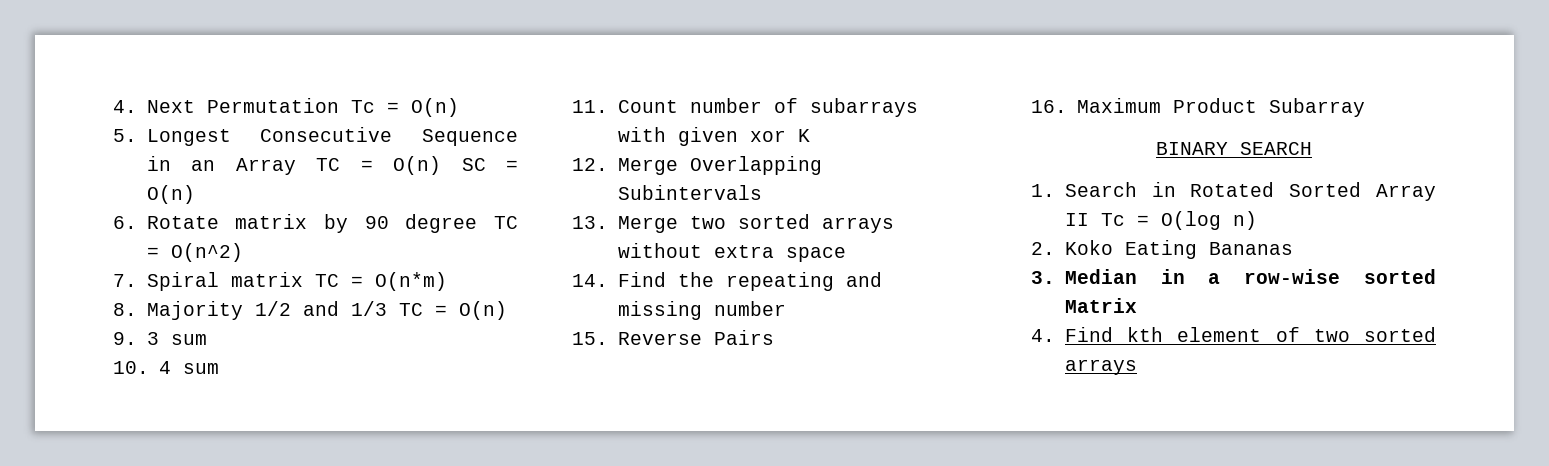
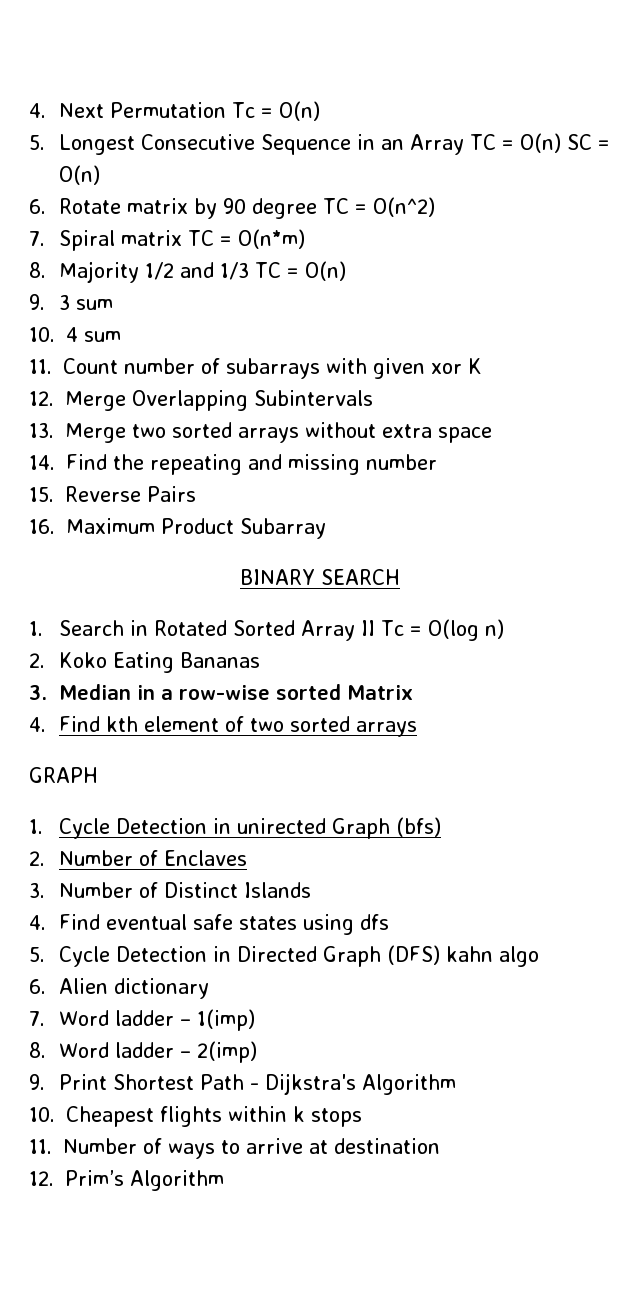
(1137, 367) none -> [29,767,98,783] [29,817,441,839] [29,850,247,866] [29,882,311,898] [29,914,389,935] [29,945,539,967] [29,978,209,999] [29,1009,255,1031] [29,1041,257,1063] [29,1073,456,1095] [29,1106,362,1127] [29,1138,440,1159] [29,1170,224,1191] // GRAPH // 1. Cycle Detection in unirected Graph (bfs) // 2. Number of Enclaves // 3. Number of Distinct Islands // 4. Find eventual safe states using dfs // 5. Cycle Detection in Directed Graph (DFS) kahn algo // 6. Alien dictionary // 7. Word ladder – 1(imp) // 8. Word ladder – 2(imp) // 9. Print Shortest Path - Dijkstra's Algorithm // 10. Cheapest flights within k stops // 11. Number of ways to arrive at destination // 12. Prim’s Algorithm

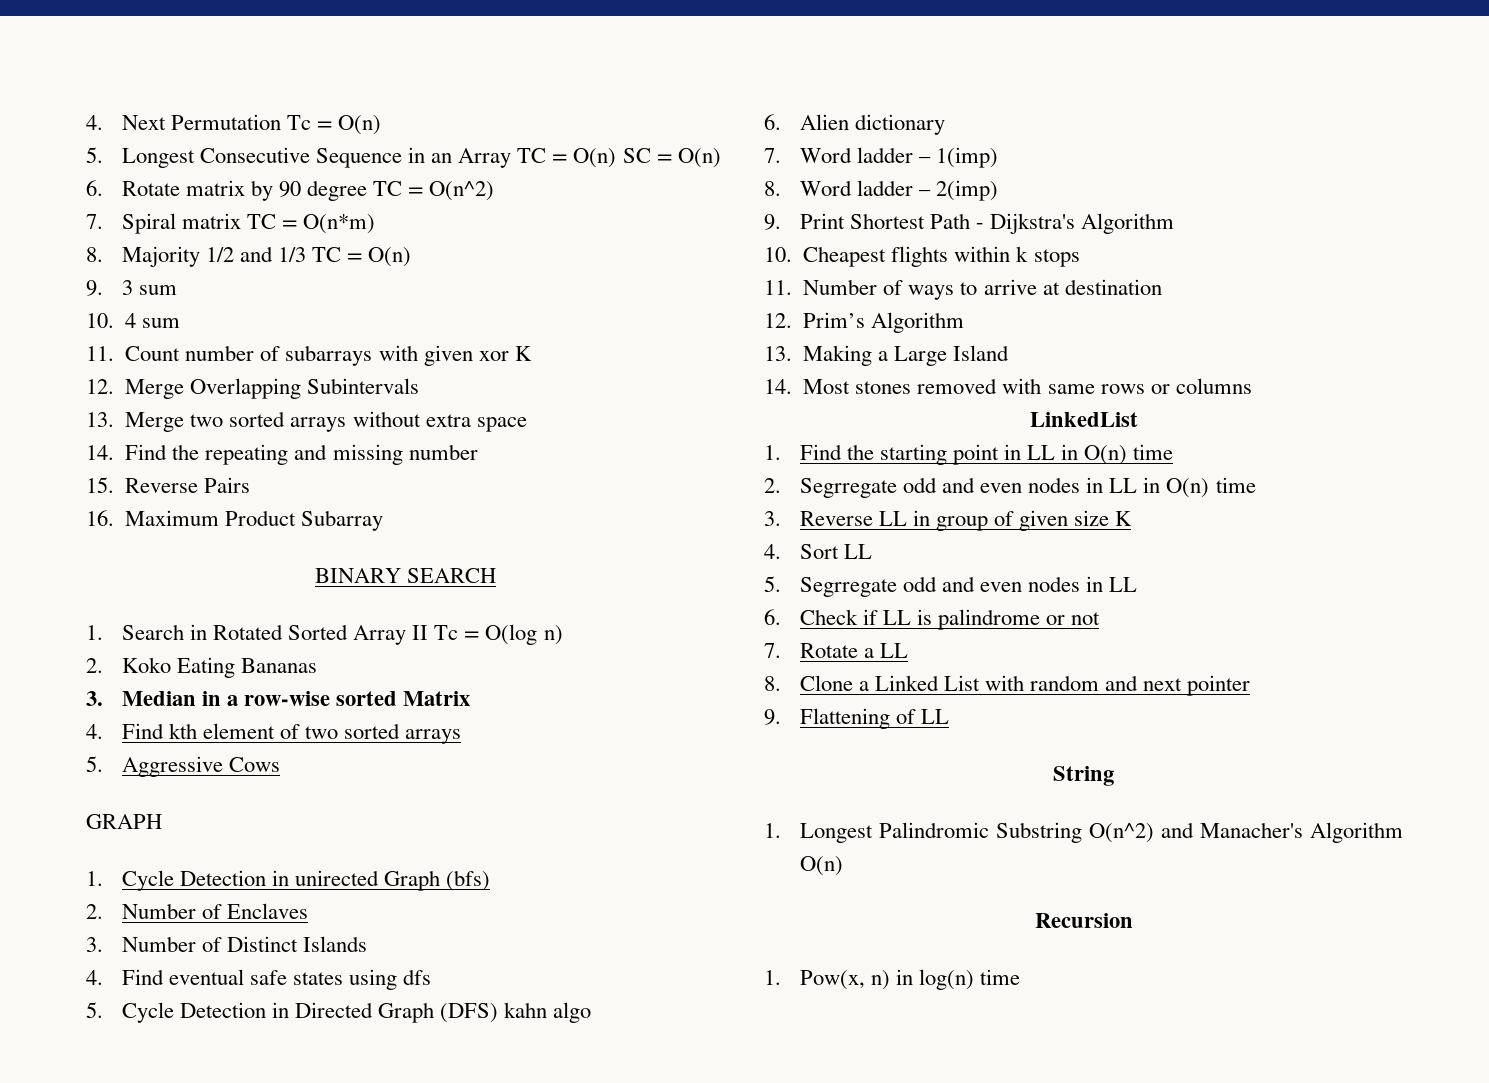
(417, 729) none -> [86,756,280,777] // 5. Aggressive Cows
(224, 1180) none -> [764,345,1010,366] [764,378,1252,394] [1029,412,1138,427] [764,444,1174,465] [764,477,1256,498] [764,510,1133,531] [764,544,872,559] [764,576,1138,597] [764,609,1101,630] [764,643,909,658] [764,675,1251,696] [764,708,950,729] [1053,766,1114,786] [764,822,1403,843] [799,856,843,876] [1034,913,1133,928] [764,969,1021,990] // 13. Making a Large Island // 14. Most stones removed with same rows or columns // LinkedList // 1. Find the starting point in LL in O(n) time // 2. Segrregate odd and even nodes in LL in O(n) time // 3. Reverse LL in group of given size K // 4. Sort LL // 5. Segrregate odd and even nodes in LL // 6. Check if LL is palindrome or not // 7. Rotate a LL // 8. Clone a Linked List with random and next pointer // 9. Flattening of LL // String // 1. Longest Palindromic Substring O(n^2) and Manacher's Algorithm O(n) // Recursion // 1. Pow(x, n) in log(n) time

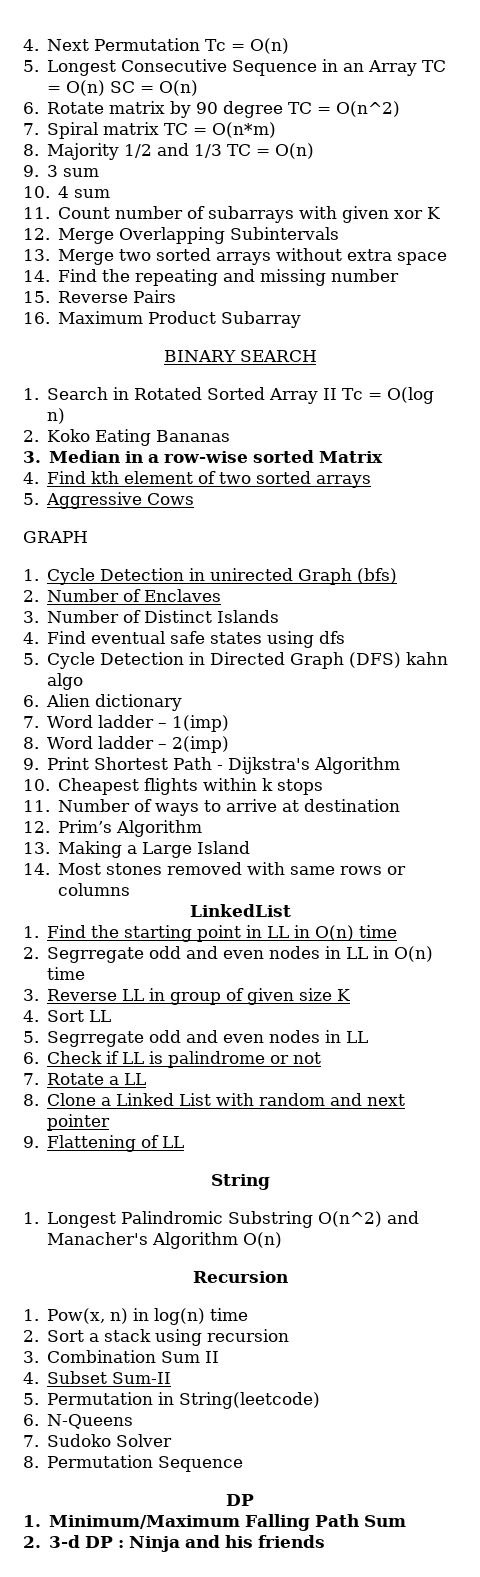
(1021, 977) none -> [23,1329,290,1346] [23,1350,220,1363] [23,1371,172,1384] [23,1392,321,1409] [23,1414,134,1429] [23,1434,173,1447] [23,1455,244,1472] [226,1494,254,1506] [23,1514,407,1531] [23,1535,326,1552] // 2. Sort a stack using recursion // 3. Combination Sum II // 4. Subset Sum-II // 5. Permutation in String(leetcode) // 6. N-Queens // 7. Sudoko Solver // 8. Permutation Sequence // DP // 1. Minimum/Maximum Falling Path Sum // 2. 3-d DP : Ninja and his friends

